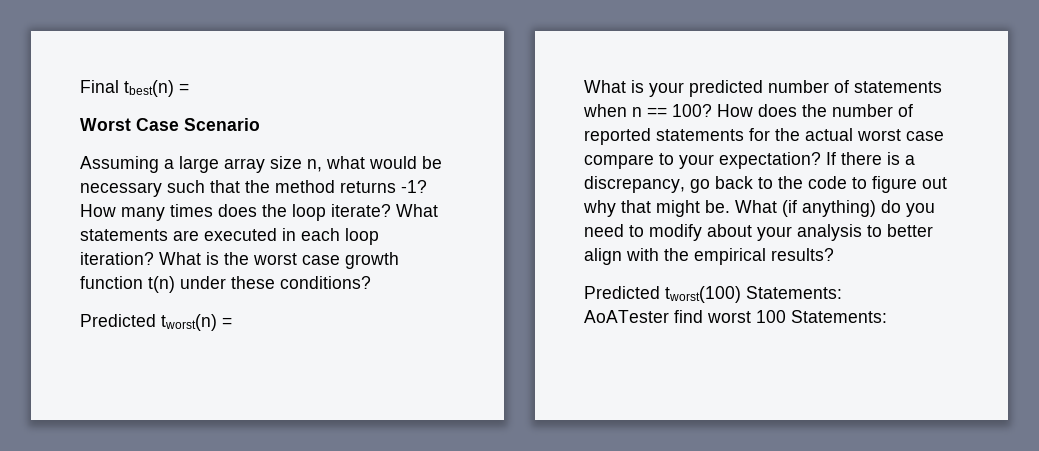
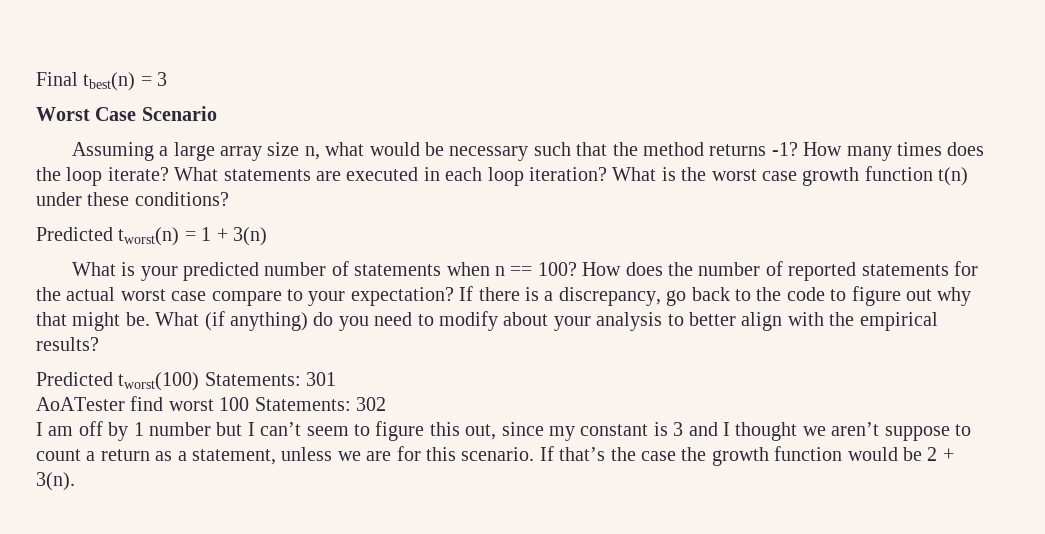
(189, 88) none -> [157,72,168,86] 3
(232, 322) none -> [201,227,267,246] 1 + 3(n)
(842, 292) none -> [306,372,337,386] 301
(887, 316) none -> [356,397,386,411] [36,421,971,441] [36,446,954,466] [36,472,75,491] 302 // I am off by 1 number but I can’t seem to figure this out, since my constant is 3 and I thought we aren’t suppose to count a return as a statement, unless we are for this scenario. If that’s the case the growth function would be 2 + 3(n).

